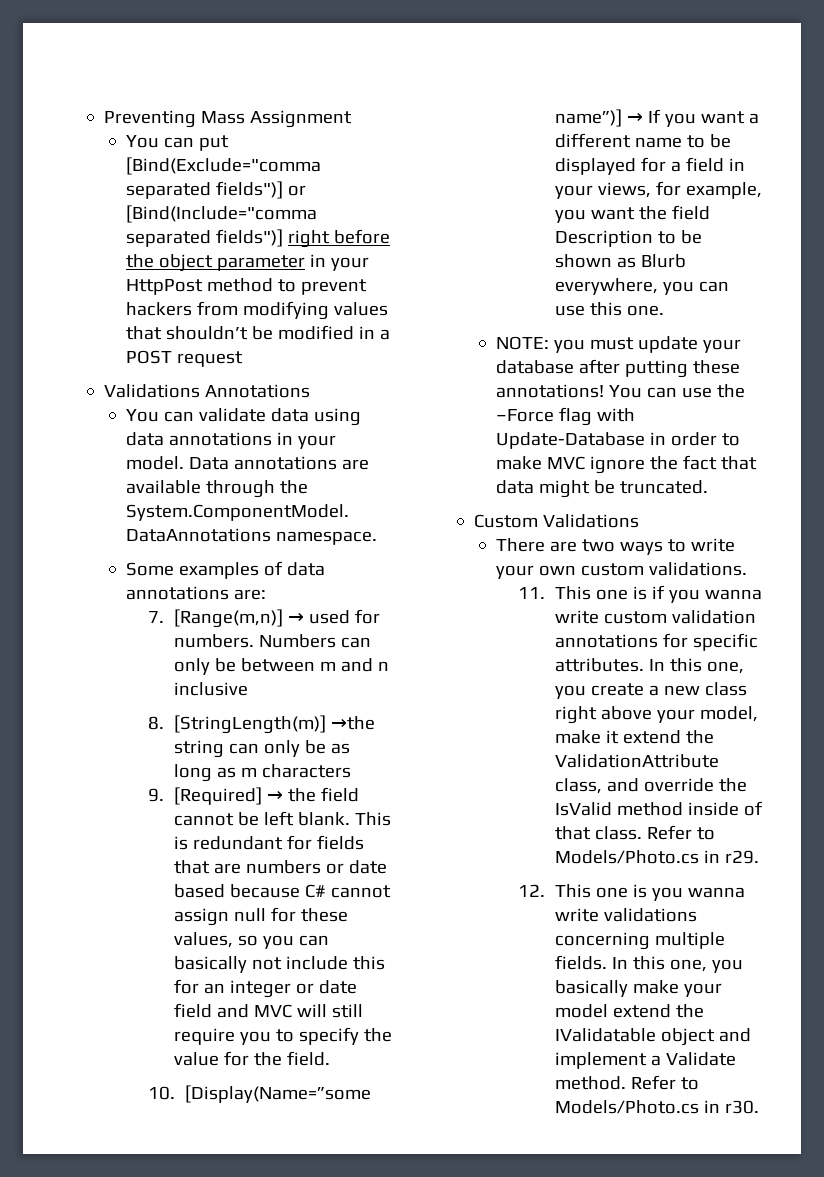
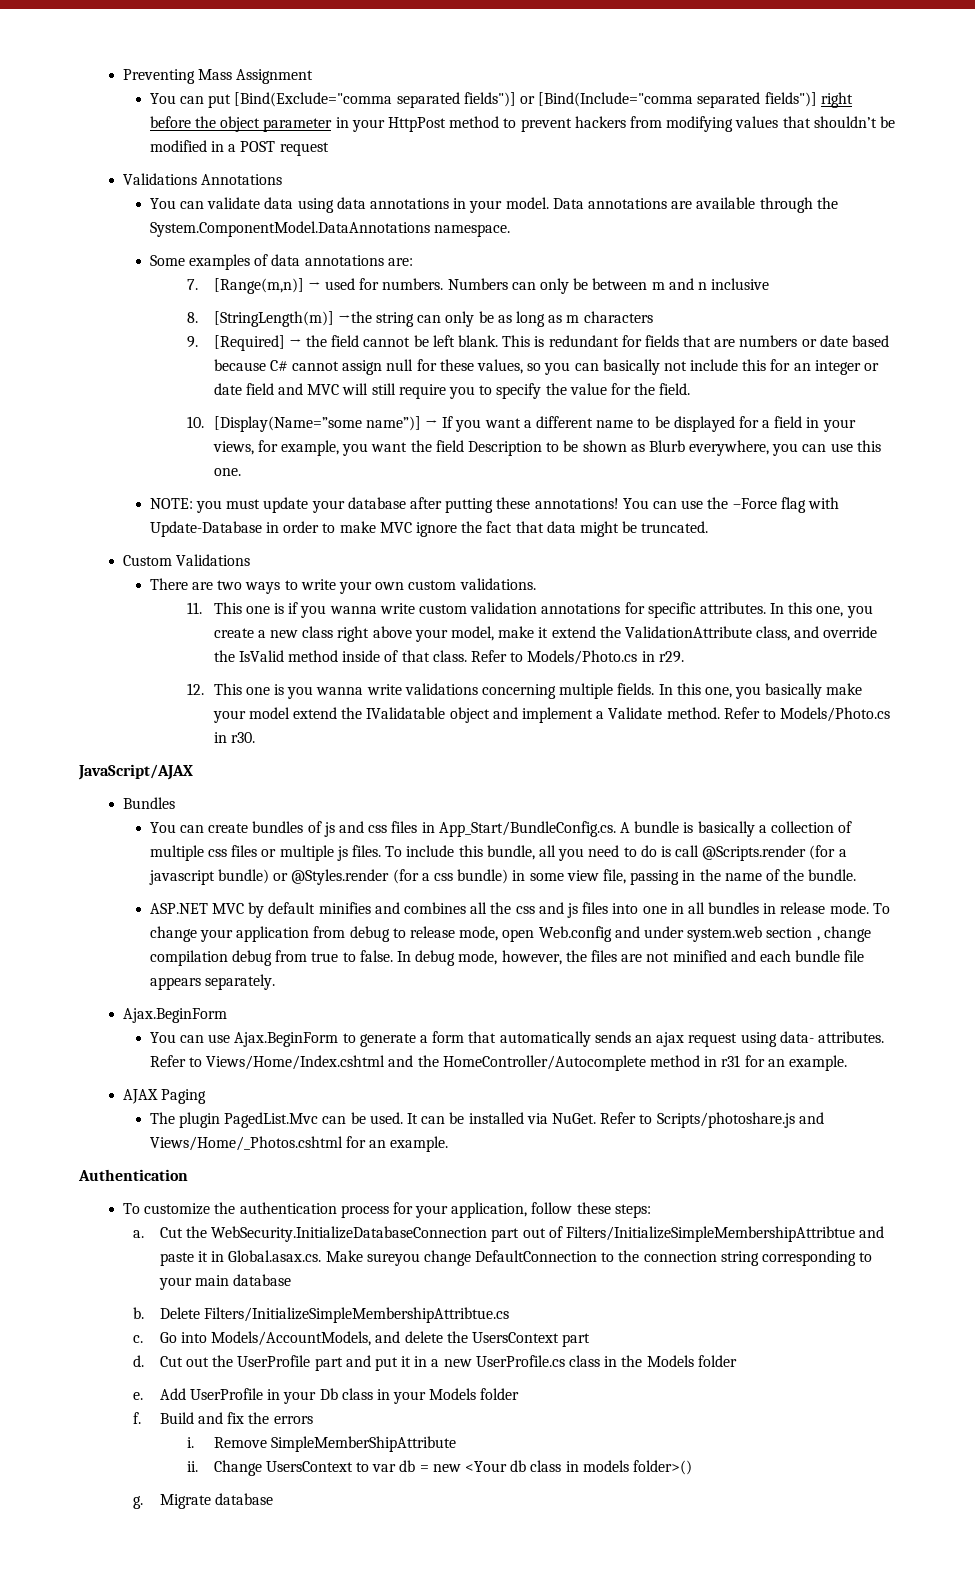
(759, 1107) none -> [78,764,193,780] [122,797,175,809] [149,821,853,837] [149,845,847,861] [148,869,857,885] [149,902,890,918] [149,926,871,942] [149,950,865,966] [149,974,276,990] [122,1008,227,1023] [149,1031,884,1047] [149,1055,847,1071] [122,1089,207,1104] [149,1112,824,1128] [149,1136,449,1152] [78,1169,188,1181] [122,1202,651,1218] [132,1226,885,1242] [159,1250,873,1266] [158,1274,292,1290] [132,1307,509,1323] [132,1331,591,1347] [132,1355,737,1371] [132,1388,520,1404] [132,1412,313,1424] [186,1436,456,1452] [186,1460,692,1476] [132,1493,273,1509] // JavaScript/AJAX // Bundles // You can create bundles of js and css files in App_Start/BundleConfig.cs. A bundle is basically a collection of multiple css files or multiple js files. To include this bundle, all you need to do is call @Scripts.render (for a javascript bundle) or @Styles.render (for a css bundle) in some view file, passing in the name of the bundle. // ASP.NET MVC by default minifies and combines all the css and js files into one in all bundles in release mode. To change your application from debug to release mode, open Web.config and under system.web section , change compilation debug from true to false. In debug mode, however, the files are not minified and each bundle file appears separately. // Ajax.BeginForm // You can use Ajax.BeginForm to generate a form that automatically sends an ajax request using data- attributes. Refer to Views/Home/Index.cshtml and the HomeController/Autocomplete method in r31 for an example. // AJAX Paging // The plugin PagedList.Mvc can be used. It can be installed via NuGet. Refer to Scripts/photoshare.js and Views/Home/_Photos.cshtml for an example. // Authentication // To customize the authentication process for your application, follow these steps: // a. Cut the WebSecurity.InitializeDatabaseConnection part out of Filters/InitializeSimpleMembershipAttribtue and paste it in Global.asax.cs. Make sureyou change DefaultConnection to the connection string corresponding to your main database // b. Delete Filters/InitializeSimpleMembershipAttribtue.cs // c. Go into Models/AccountModels, and delete the UsersContext part // d. Cut out the UserProfile part and put it in a new UserProfile.cs class in the Models folder // e. Add UserProfile in your Db class in your Models folder // f. Build and fix the errors // i. Remove SimpleMemberShipAttribute // ii. Change UsersContext to var db = new <Your db class in models folder>() // g. Migrate database

